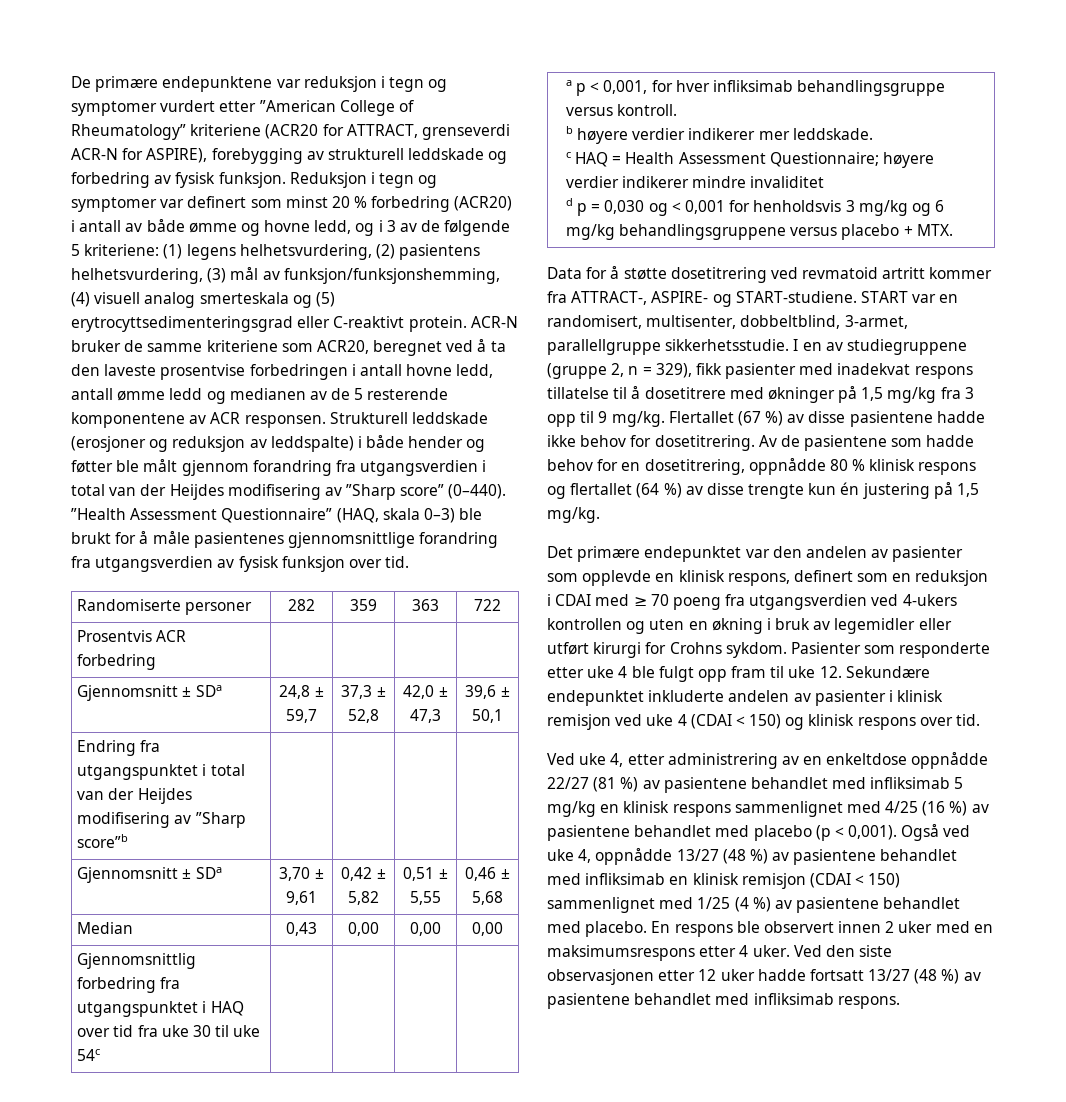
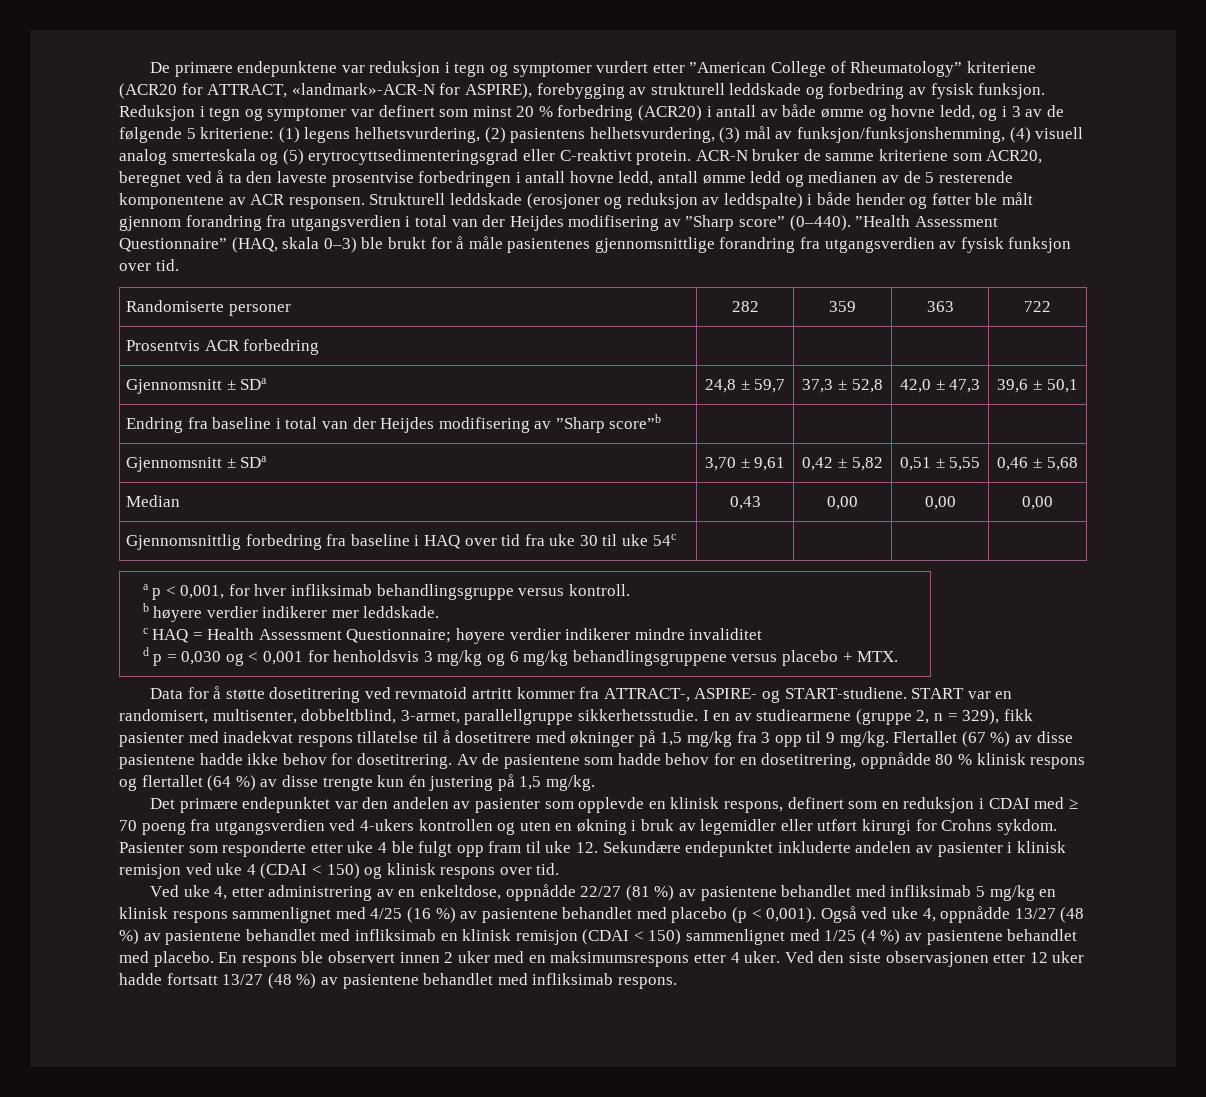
[421,124,510,140] [71,148,118,160] grenseverdi ACR-N -> [291,83,435,95] «landmark»-ACR-N
[77,764,199,780] utgangspunktet -> [212,417,272,429] baseline
[77,1001,199,1017] utgangspunktet -> [350,534,410,546] baseline
[846,339,967,355] studiegruppene -> [756,709,852,721] studiearmene
[826,753,908,765] enkeltdose -> [420,885,502,900] enkeltdose,

